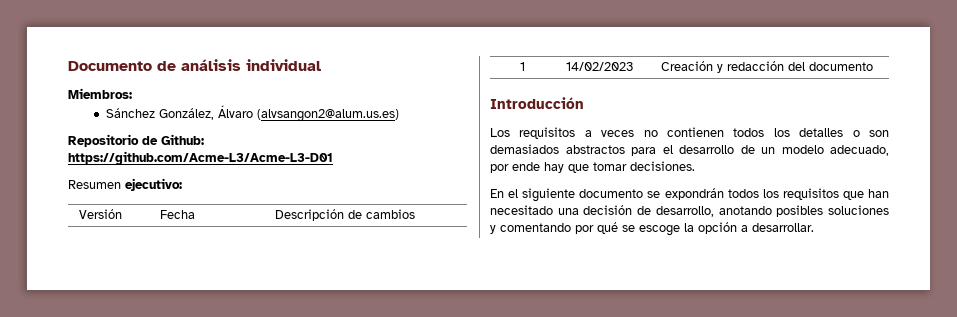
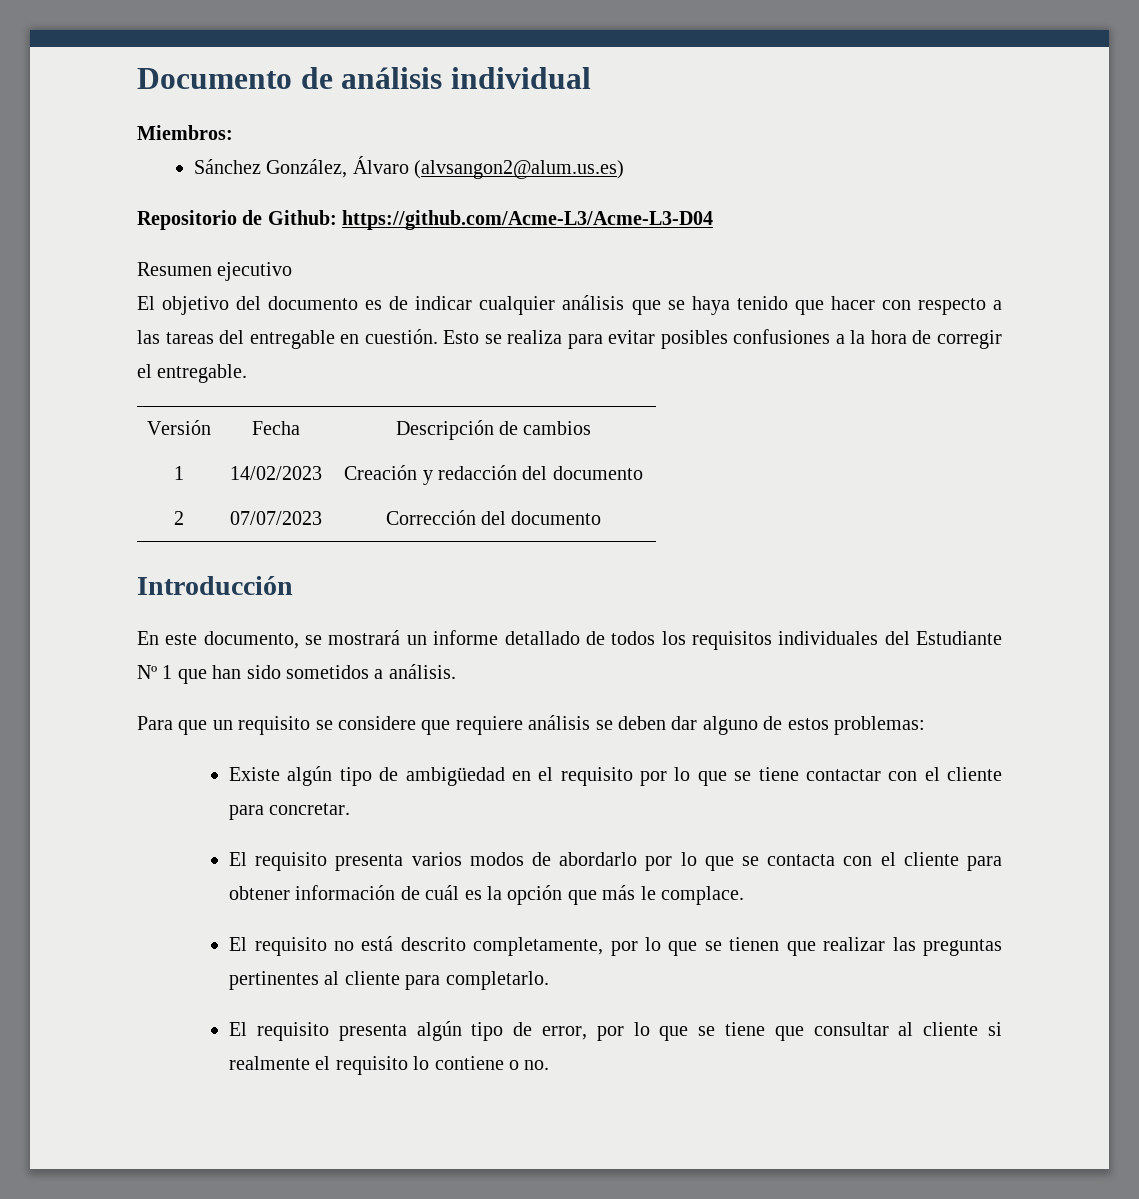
[68,151,333,165] https://github.com/Acme-L3/Acme-L3-D01 -> [342,210,714,230] https://github.com/Acme-L3/Acme-L3-D04
[125,178,182,191] ejecutivo: -> [217,262,293,281] [137,295,1002,315] [137,329,1002,349] [137,364,248,383] ejecutivo // El objetivo del documento es de indicar cualquier análisis que se haya tenido que hacer con respecto a las tareas del entregable en cuestión. Esto se realiza para evitar posibles confusiones a la hora de corregir el entregable.
[490,97,584,109] [490,127,889,139] [490,144,889,156] [490,161,695,173] [490,188,890,202] [490,205,889,217] [490,222,814,236] // Introducción // Los requisitos a veces no contienen todos los detalles o son demasiados abstractos para el desarrollo de un modelo adecuado, por ende hay que tomar decisiones. // En el siguiente documento se expondrán todos los requisitos que han necesitado una decisión de desarrollo, anotando posibles soluciones y comentando por qué se escoge la opción a desarrollar. -> [174,511,184,525] [230,511,322,525] [385,510,602,525] [137,576,293,595] [137,630,1002,650] [137,664,456,684] [137,715,925,735] [229,766,1002,786] [229,803,351,820] [229,852,1003,871] [229,885,745,905] [229,936,1002,956] [229,971,549,990] [229,1021,1002,1041] [229,1056,550,1075] // 2 | 07/07/2023 | Corrección del documento // Introducción // En este documento, se mostrará un informe detallado de todos los requisitos individuales del Estudiante Nº 1 que han sido sometidos a análisis. // Para que un requisito se considere que requiere análisis se deben dar alguno de estos problemas: // Existe algún tipo de ambigüedad en el requisito por lo que se tiene contactar con el cliente para concretar. // El requisito presenta varios modos de abordarlo por lo que se contacta con el cliente para obtener información de cuál es la opción que más le complace. // El requisito no está descrito completamente, por lo que se tienen que realizar las preguntas pertinentes al cliente para completarlo. // El requisito presenta algún tipo de error, por lo que se tiene que consultar al cliente si realmente el requisito lo contiene o no.

